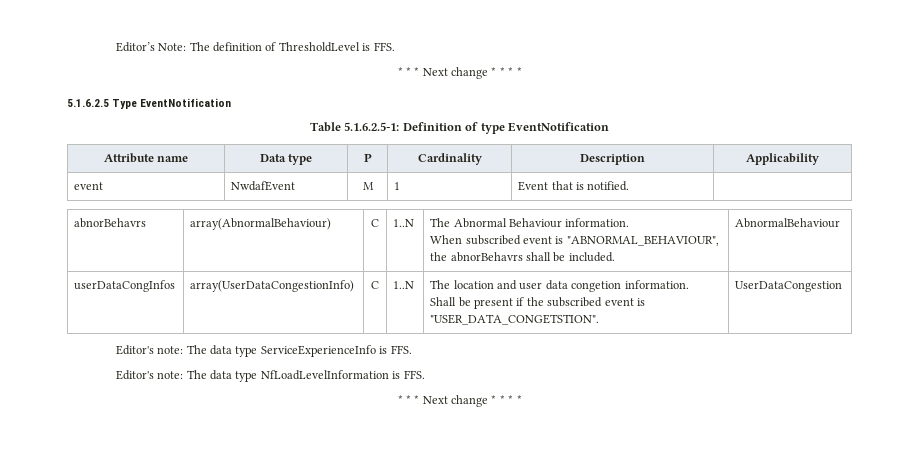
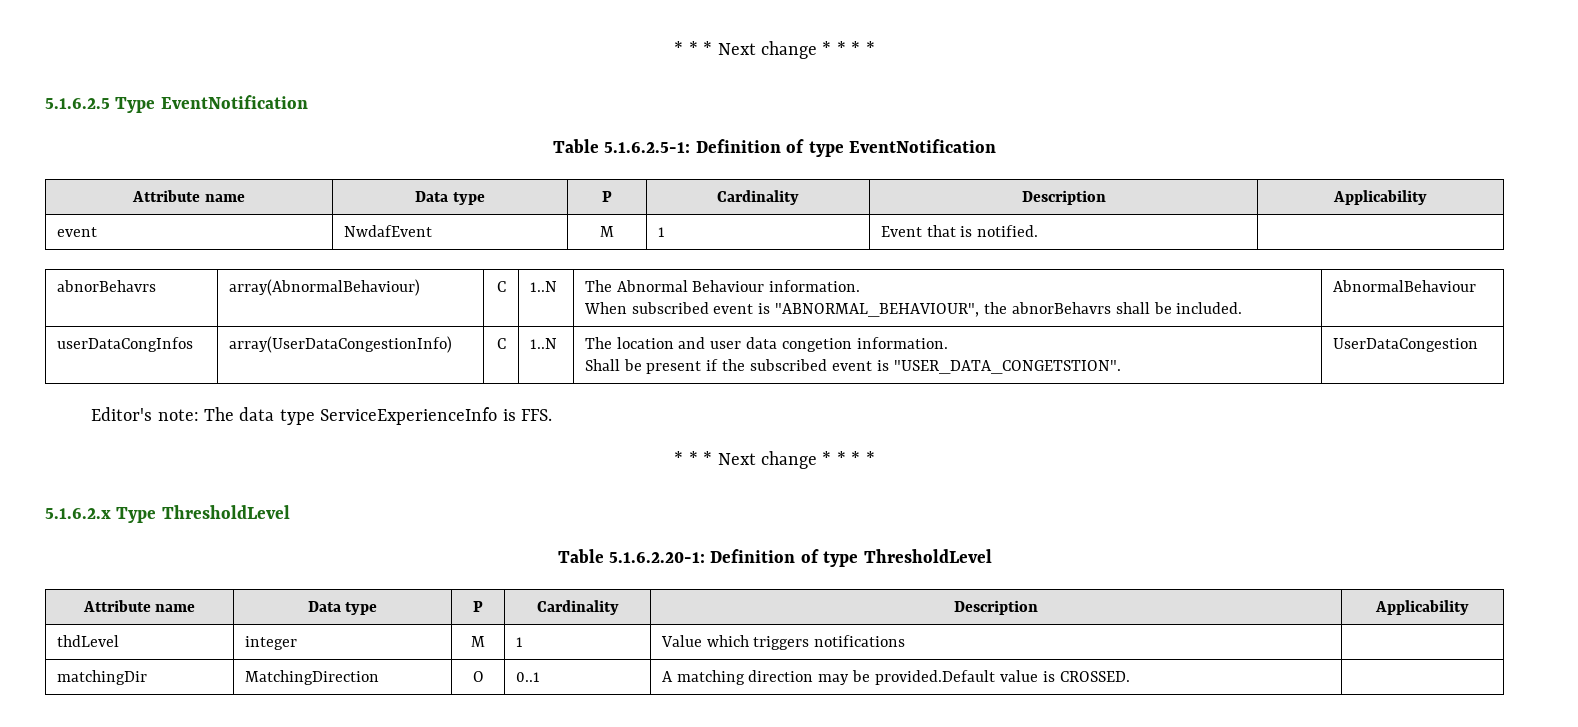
[115,42,395,52] Editor’s Note: The definition of ThresholdLevel is FFS. // -> (674, 48) none
[115,370,425,382] [397,395,522,407] // Editor's note: The data type NfLoadLevelInformation is FFS. // * * * Next change * * * * -> [674,451,875,469] [45,505,290,523] [557,549,992,567] [82,600,196,612] [307,601,378,615] [473,601,483,612] [536,600,619,615] [954,600,1038,615] [1375,600,1470,615] [56,635,119,647] [244,636,297,650] [471,636,485,647] [515,637,523,647] [660,635,906,650] [56,670,147,685] [244,670,379,685] [472,671,484,682] [515,672,540,682] [661,670,1130,685] // * * * Next change * * * * // 5.1.6.2.x Type ThresholdLevel // Table 5.1.6.2.20-1: Definition of type ThresholdLevel // Attribute name | Data type | P | Cardinality | Description | Applicability // thdLevel | integer | M | 1 | Value which triggers notifications | // matchingDir | MatchingDirection | O | 0..1 | A matching direction may be provided.Default value is CROSSED. |

